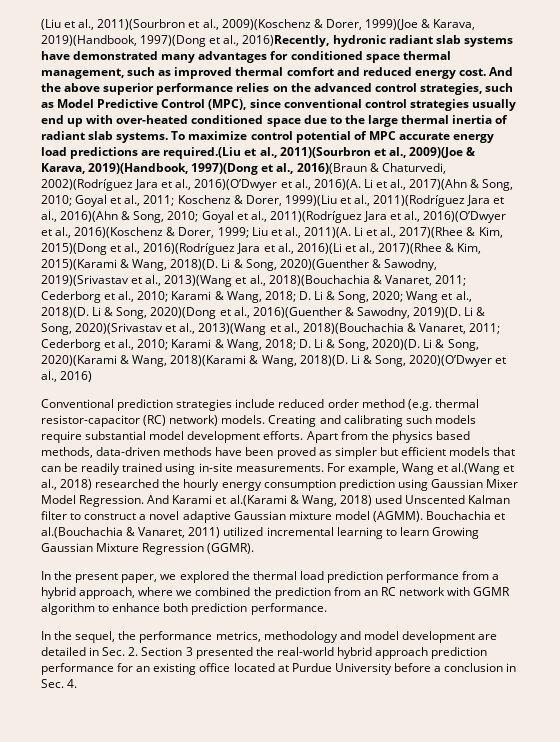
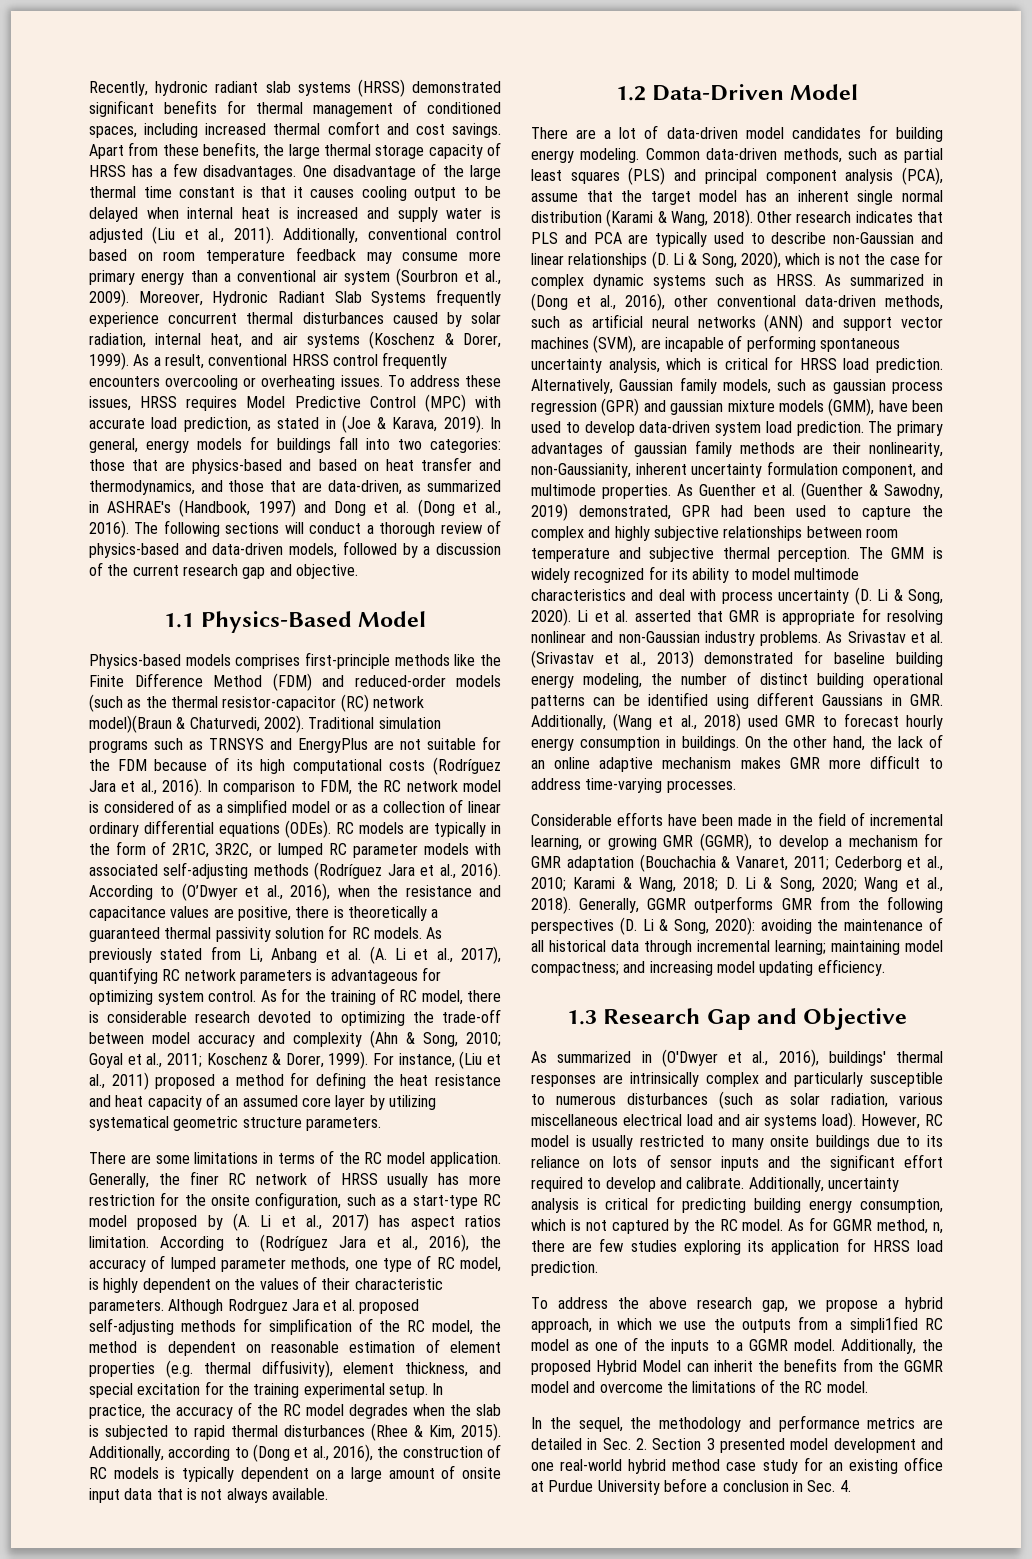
[41,19,476,30] [41,35,513,47] [41,51,451,63] [41,67,514,79] [41,83,514,95] [41,99,516,111] [41,115,509,127] [41,131,495,143] [41,147,476,159] [41,163,446,175] [41,179,468,191] (Liu et al., 2011)(Sourbron et al., 2009)(Koschenz & Dorer, 1999)(Joe & Karava, 2019)(Handbook, 1997)(Dong et al., 2016)Recently, hydronic radiant slab systems have demonstrated many advantages for conditioned space thermal management, such as improved thermal comfort and reduced energy cost. And the above superior performance relies on the advanced control strategies, such as Model Predictive Control (MPC), since conventional control strategies usually end up with over-heated conditioned space due to the large thermal inertia of radiant slab systems. To maximize control potential of MPC accurate energy load predictions are required.(Liu et al., 2011)(Sourbron et al., 2009)(Joe & Karava, 2019)(Handbook, 1997)(Dong et al., 2016)(Braun & Chaturvedi, 2002)(Rodríguez Jara et al., 2016)(O’Dwyer et al., 2016)(A. Li et al., 2017)(Ahn -> [89,79,501,97] [89,100,501,117] [89,121,502,138] [89,142,501,159] [89,163,501,180] [89,186,501,201] [89,207,502,222] [89,226,501,244] [89,247,502,264] [89,268,501,286] [89,289,502,307] [89,312,502,327] [89,331,501,349] [89,352,448,370] [89,375,502,390] [89,394,502,412] [89,415,502,433] [89,436,501,453] [89,457,501,474] [89,480,502,495] [89,499,501,517] [89,520,502,538] [89,541,502,558] [89,562,358,579] [164,611,426,633] [89,652,502,669] [89,673,501,691] [89,694,424,712] [89,715,441,733] [89,736,501,753] [89,757,501,775] [89,778,501,796] [89,799,502,816] [89,820,501,838] [89,841,502,858] [89,862,502,880] [89,883,502,901] [89,906,439,921] [89,925,443,942] [89,946,502,964] [89,967,441,984] [89,988,501,1005] [89,1009,501,1026] [89,1030,398,1048] Recently, hydronic radiant slab systems (HRSS) demonstrated significant benefits for thermal management of conditioned spaces, including increased thermal comfort and cost savings. Apart from these benefits, the large thermal storage capacity of HRSS has a few disadvantages. One disadvantage of the large thermal time constant is that it causes cooling output to be delayed when internal heat is increased and supply water is adjusted (Liu et al., 2011). Additionally, conventional control based on room temperature feedback may consume more primary energy than a conventional air system (Sourbron et al., 2009). Moreover, Hydronic Radiant Slab Systems frequently experience concurrent thermal disturbances caused by solar radiation, internal heat, and air systems (Koschenz & Dorer, 1999). As a result, conventional HRSS control frequently encounters overcooling or overheating issues. To address these issues, HRSS requires Model Predictive Control (MPC) with accurate load prediction, as stated in (Joe & Karava, 2019). In general, energy models for buildings fall into two categories: those that are physics-based and based on heat transfer and thermodynamics, and those that are data-driven, as summarized in ASHRAE's (Handbook, 1997) and Dong et al. (Dong et al., 2016). The following sections will conduct a thorough review of physics-based and data-driven models, followed by a discussion of the current research gap and objective. // 1.1 Physics-Based Model // Physics-based models comprises first-principle methods like the Finite Difference Method (FDM) and reduced-order models (such as the thermal resistor-capacitor (RC) network model)(Braun & Chaturvedi, 2002). Traditional simulation programs such as TRNSYS and EnergyPlus are not suitable for the FDM because of its high computational costs (Rodríguez Jara et al., 2016). In comparison to FDM, the RC network model is considered of as a simplified model or as a collection of linear ordinary differential equations (ODEs). RC models are typically in the form of 2R1C, 3R2C, or lumped RC parameter models with associated self-adjusting methods (Rodríguez Jara et al., 2016). According to (O’Dwyer et al., 2016), when the resistance and capacitance values are positive, there is theoretically a guaranteed thermal passivity solution for RC models. As previously stated from Li, Anbang et al. (A. Li et al., 2017), quantifying RC network parameters is advantageous for optimizing system control. As for the training of RC model, there is considerable research devoted to optimizing the trade-off between model accuracy and complexity (Ahn
[284,195,505,207] [41,211,507,223] [41,227,503,238] [41,243,482,255] [41,259,437,271] [41,275,370,287] 1999)(Liu et al., 2011)(Rodríguez Jara et al., 2016)(Ahn & Song, 2010; Goyal et al., 2011)(Rodríguez Jara et al., 2016)(O’Dwyer et al., 2016)(Koschenz & Dorer, 1999; Liu et al., 2011)(A. Li et al., 2017)(Rhee & Kim, 2015)(Dong et al., 2016)(Rodríguez Jara et al., 2016)(Li et al., 2017)(Rhee & Kim, 2015)(Karami & Wang, 2018)(D. Li & Song, 2020)(Guenther & Sawodny, 2019)(Srivastav et al., 2013)(Wang et al., 2018)(Bouchachia -> [328,1051,501,1069] [89,1072,502,1090] [89,1093,436,1110] [89,1116,381,1131] [89,1150,502,1167] [89,1171,501,1188] [89,1192,501,1209] [89,1213,502,1231] [89,1234,501,1252] [89,1255,501,1272] [89,1276,443,1293] [89,1299,419,1314] [89,1318,501,1335] [89,1339,501,1356] [89,1360,501,1378] [89,1381,444,1398] [89,1402,501,1419] [89,1423,501,1441] [89,1444,501,1462] [89,1465,501,1482] [89,1488,328,1503] [615,84,859,101] [531,125,943,142] [531,148,943,163] [531,167,943,185] [531,190,943,205] [531,209,943,227] [531,232,943,247] [531,251,943,269] [531,274,943,289] [531,293,943,311] [531,314,943,332] [531,335,900,353] [531,356,943,373] [531,377,943,394] [531,398,943,416] [531,421,943,436] [531,440,943,457] [531,461,943,478] [531,482,943,500] [531,503,943,521] [531,526,898,541] [531,547,943,562] [531,566,860,583] [531,587,944,605] [531,608,943,626] [531,631,943,646] [531,650,943,668] [531,671,943,688] [531,692,943,709] [531,713,943,731] [531,734,943,751] [531,755,943,772] [531,778,736,793] [531,812,943,826] [531,833,944,851] [531,854,716,872] 1999). For instance, (Liu et al., 2011) proposed a method for defining the heat resistance and heat capacity of an assumed core layer by utilizing systematical geometric structure parameters. // There are some limitations in terms of the RC model application. Generally, the finer RC network of HRSS usually has more restriction for the onsite configuration, such as a start-type RC model proposed by (A. Li et al., 2017) has aspect ratios limitation. According to (Rodríguez Jara et al., 2016), the accuracy of lumped parameter methods, one type of RC model, is highly dependent on the values of their characteristic parameters. Although Rodrguez Jara et al. proposed self-adjusting methods for simplification of the RC model, the method is dependent on reasonable estimation of element properties (e.g. thermal diffusivity), element thickness, and special excitation for the training experimental setup. In practice, the accuracy of the RC model degrades when the slab is subjected to rapid thermal disturbances (Rhee & Kim, 2015). Additionally, according to (Dong et al., 2016), the construction of RC models is typically dependent on a large amount of onsite input data that is not always available. // 1.2 Data-Driven Model // There are a lot of data-driven model candidates for building energy modeling. Common data-driven methods, such as partial least squares (PLS) and principal component analysis (PCA), assume that the target model has an inherent single normal distribution (Karami & Wang, 2018). Other research indicates that PLS and PCA are typically used to describe non-Gaussian and linear relationships (D. Li & Song, 2020), which is not the case for complex dynamic systems such as HRSS. As summarized in (Dong et al., 2016), other conventional data-driven methods, such as artificial neural networks (ANN) and support vector machines (SVM), are incapable of performing spontaneous uncertainty analysis, which is critical for HRSS load prediction. Alternatively, Gaussian family models, such as gaussian process regression (GPR) and gaussian mixture models (GMM), have been used to develop data-driven system load prediction. The primary advantages of gaussian family methods are their nonlinearity, non-Gaussianity, inherent uncertainty formulation component, and multimode properties. As Guenther et al. (Guenther & Sawodny, 2019) demonstrated, GPR had been used to capture the complex and highly subjective relationships between room temperature and subjective thermal perception. The GMM is widely recognized for its ability to model multimode characteristics and deal with process uncertainty (D. Li & Song, 2020). Li et al. asserted that GMR is appropriate for resolving nonlinear and non-Gaussian industry problems. As Srivastav et al. (Srivastav et al., 2013) demonstrated for baseline building energy modeling, the number of distinct building operational patterns can be identified using different Gaussians in GMR. Additionally, (Wang et al., 2018) used GMR to forecast hourly energy consumption in buildings. On the other hand, the lack of an online adaptive mechanism makes GMR more difficult to address time-varying processes. // Considerable efforts have been made in the field of incremental learning, or growing GMR (GGMR), to develop a mechanism for GMR adaptation (Bouchachia
[41,307,486,319] [41,323,501,335] [41,339,479,351] [41,355,507,367] [41,371,93,382] [41,399,479,411] [41,415,476,427] [41,431,470,443] [41,447,516,459] [41,463,515,475] [41,479,519,491] [41,495,511,507] [41,511,506,523] [41,527,479,539] [41,543,255,555] [41,571,500,583] [41,587,511,599] [41,603,327,615] [41,631,475,643] 2018)(D. Li & Song, 2020)(Dong et al., 2016)(Guenther & Sawodny, 2019)(D. Li & Song, 2020)(Srivastav et al., 2013)(Wang et al., 2018)(Bouchachia & Vanaret, 2011; Cederborg et al., 2010; Karami & Wang, 2018; D. Li & Song, 2020)(D. Li & Song, 2020)(Karami & Wang, 2018)(Karami & Wang, 2018)(D. Li & Song, 2020)(O’Dwyer et al., 2016) // Conventional prediction strategies include reduced order method (e.g. thermal resistor-capacitor (RC) network) models. Creating and calibrating such models require substantial model development efforts. Apart from the physics based methods, data-driven methods have been proved as simpler but efficient models that can be readily trained using in-site measurements. For example, Wang et al.(Wang et al., 2018) researched the hourly energy consumption prediction using Gaussian Mixer Model Regression. And Karami et al.(Karami & Wang, 2018) used Unscented Kalman filter to construct a novel adaptive Gaussian mixture model (AGMM). Bouchachia et al.(Bouchachia & Vanaret, 2011) utilized incremental learning to learn Growing Gaussian Mixture Regression (GGMR). // In the present paper, we explored the thermal load prediction performance from a hybrid approach, where we combined the prediction from an RC network with GGMR algorithm to enhance both prediction performance. // In the sequel, the performance metrics, methodology and model development -> [531,896,943,914] [531,917,943,935] [531,940,943,955] [531,959,885,976] [566,1008,908,1030] [531,1049,943,1067] [531,1072,943,1087] [531,1091,943,1109] [531,1112,943,1130] [531,1135,943,1150] [531,1154,943,1171] [531,1177,899,1192] [531,1196,943,1213] [531,1217,943,1234] [531,1238,943,1255] [531,1261,598,1276] [531,1297,943,1312] [531,1316,943,1333] [531,1337,943,1354] [531,1358,943,1375] [531,1379,868,1393] [531,1415,916,1432] 2018). Generally, GGMR outperforms GMR from the following perspectives (D. Li & Song, 2020): avoiding the maintenance of all historical data through incremental learning; maintaining model compactness; and increasing model updating efficiency. // 1.3 Research Gap and Objective // As summarized in (O'Dwyer et al., 2016), buildings' thermal responses are intrinsically complex and particularly susceptible to numerous disturbances (such as solar radiation, various miscellaneous electrical load and air systems load). However, RC model is usually restricted to many onsite buildings due to its reliance on lots of sensor inputs and the significant effort required to develop and calibrate. Additionally, uncertainty analysis is critical for predicting building energy consumption, which is not captured by the RC model. As for GGMR method, n, there are few studies exploring its application for HRSS load prediction. // To address the above research gap, we propose a hybrid approach, in which we use the outputs from a simpli1fied RC model as one of the inputs to a GGMR model. Additionally, the proposed Hybrid Model can inherit the benefits from the GGMR model and overcome the limitations of the RC model. // In the sequel, the methodology and performance metrics
[255,647,488,659] [41,663,114,675] the real-world hybrid approach prediction performance -> [790,1438,943,1453] [531,1459,798,1474] model development and one real-world hybrid method case study
[233,663,275,672] located -> (943, 1464) none

